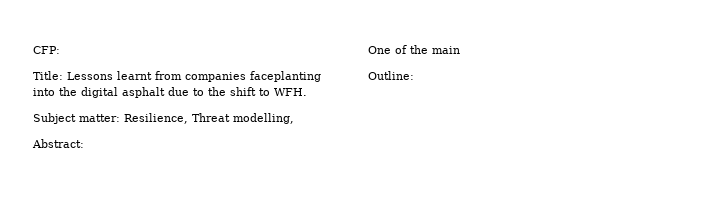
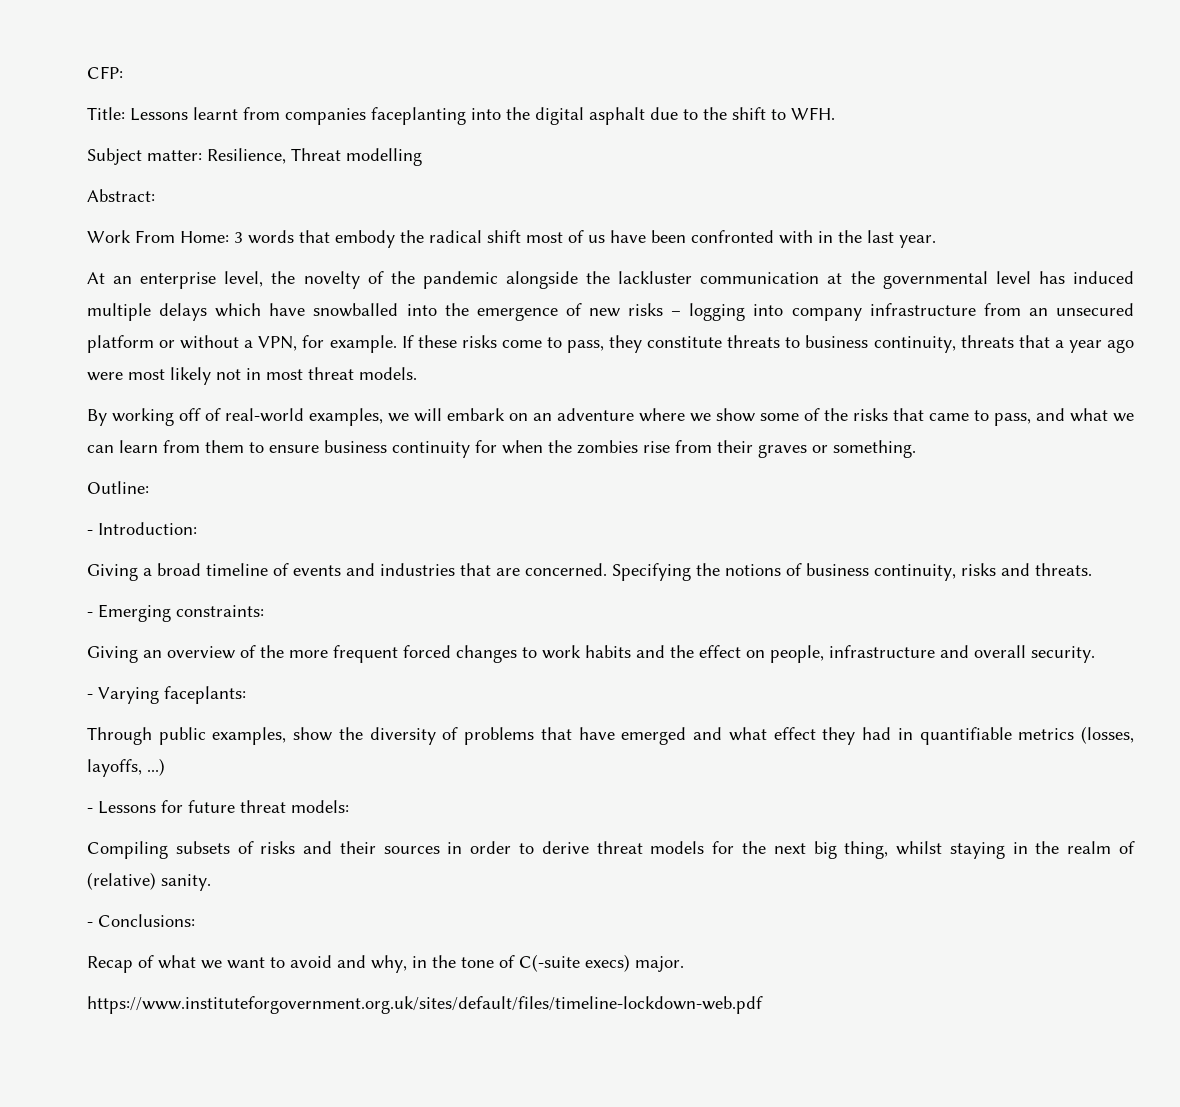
[233,113,294,124] modelling, -> [346,148,422,166] modelling
[368,45,460,54] [368,71,414,80] One of the main // Outline: -> [87,230,936,248] [87,271,1134,289] [87,303,1134,321] [87,335,1134,353] [87,367,417,385] [87,408,1134,426] [87,440,916,458] [87,481,149,494] [87,522,197,535] [87,563,1092,581] [87,604,264,622] [87,645,1095,663] [87,686,246,704] [87,726,1134,745] [87,758,165,777] [87,800,349,814] [87,841,1135,859] [87,872,211,891] [87,914,195,927] [87,954,684,973] [87,996,763,1014] Work From Home: 3 words that embody the radical shift most of us have been confronted with in the last year. // At an enterprise level, the novelty of the pandemic alongside the lackluster communication at the governmental level has induced multiple delays which have snowballed into the emergence of new risks – logging into company infrastructure from an unsecured platform or without a VPN, for example. If these risks come to pass, they constitute threats to business continuity, threats that a year ago were most likely not in most threat models. // By working off of real-world examples, we will embark on an adventure where we show some of the risks that came to pass, and what we can learn from them to ensure business continuity for when the zombies rise from their graves or something. // Outline: // - Introduction: // Giving a broad timeline of events and industries that are concerned. Specifying the notions of business continuity, risks and threats. // - Emerging constraints: // Giving an overview of the more frequent forced changes to work habits and the effect on people, infrastructure and overall security. // - Varying faceplants: // Through public examples, show the diversity of problems that have emerged and what effect they had in quantifiable metrics (losses, layoffs, ...) // - Lessons for future threat models: // Compiling subsets of risks and their sources in order to derive threat models for the next big thing, whilst staying in the realm of (relative) sanity. // - Conclusions: // Recap of what we want to avoid and why, in the tone of C(-suite execs) major. // https://www.instituteforgovernment.org.uk/sites/default/files/timeline-lockdown-web.pdf

